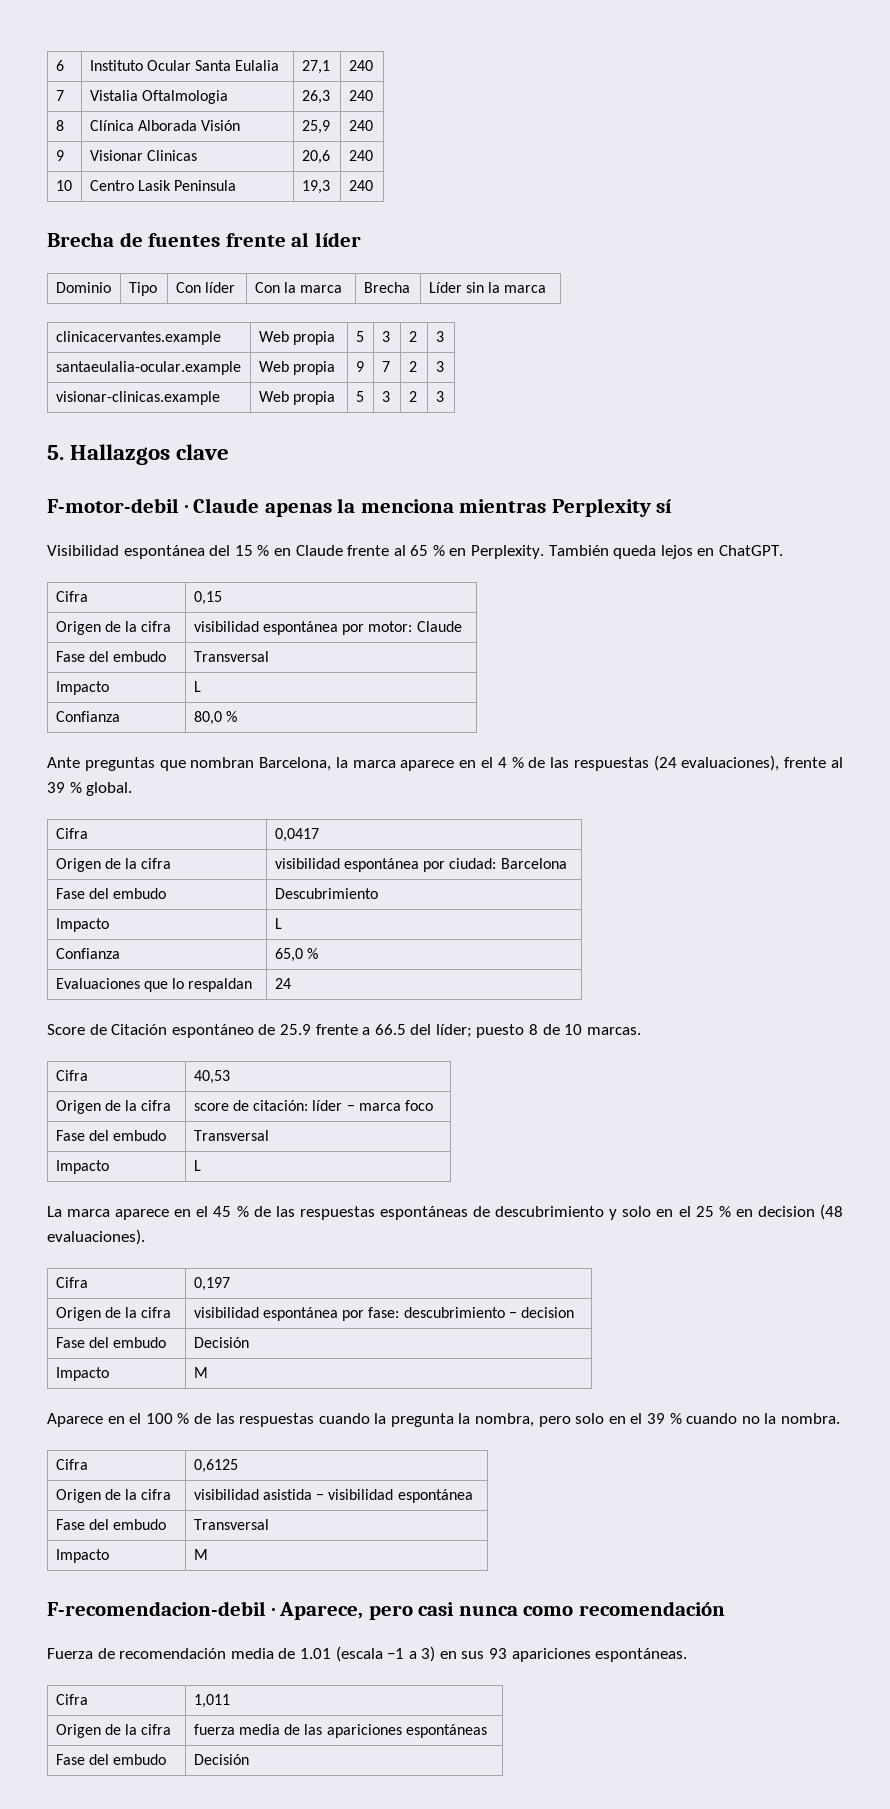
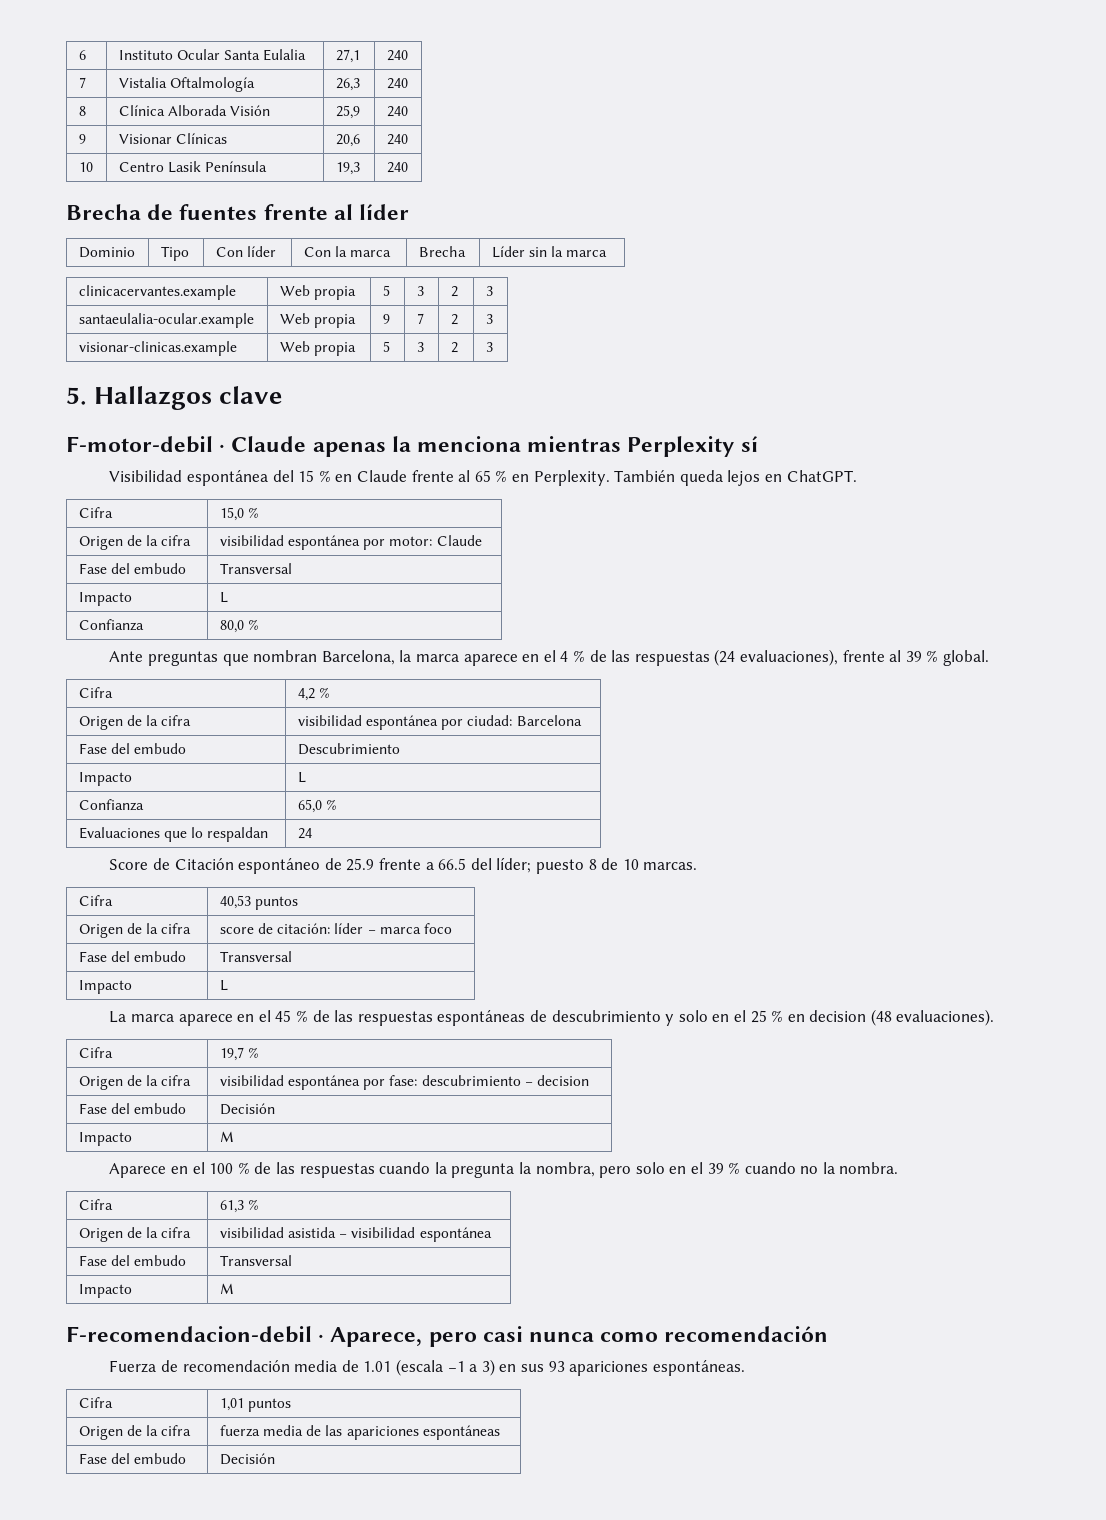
[142,90,229,104] Oftalmologia -> [169,77,255,92] Oftalmología
[147,150,198,161] Clinicas -> [175,133,227,144] Clínicas
[174,180,237,191] Peninsula -> [205,161,268,172] Península
[193,591,222,605] 0,15 -> [219,507,259,521] 15,0 %
[274,828,319,842] 0,0417 -> [297,687,330,701] 4,2 %
(230, 1077) none -> [254,896,298,910] puntos
[193,1277,230,1291] 0,197 -> [219,1047,259,1061] 19,7 %
[193,1459,238,1473] 0,6125 -> [219,1199,259,1213] 61,3 %
[193,1694,230,1708] 1,011 -> [219,1398,291,1412] 1,01 puntos

